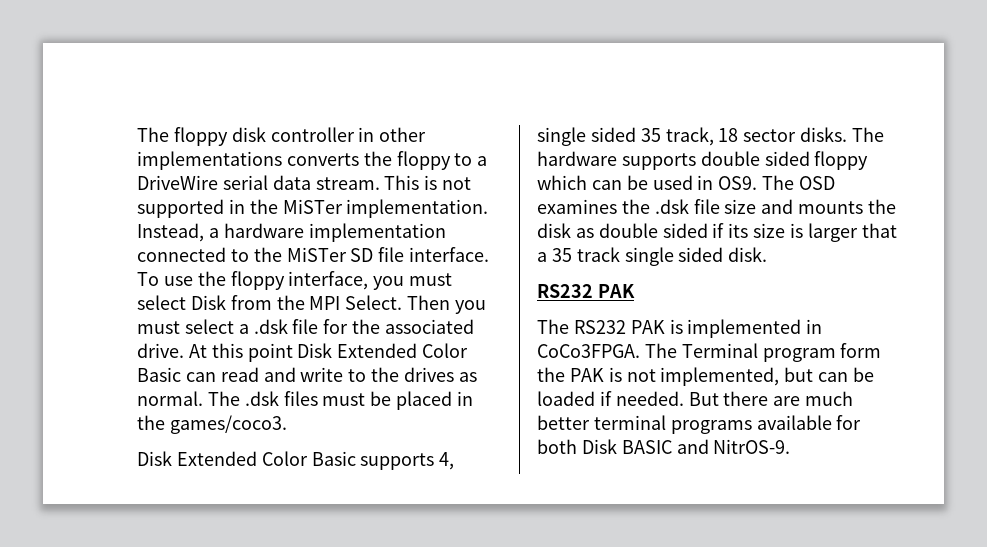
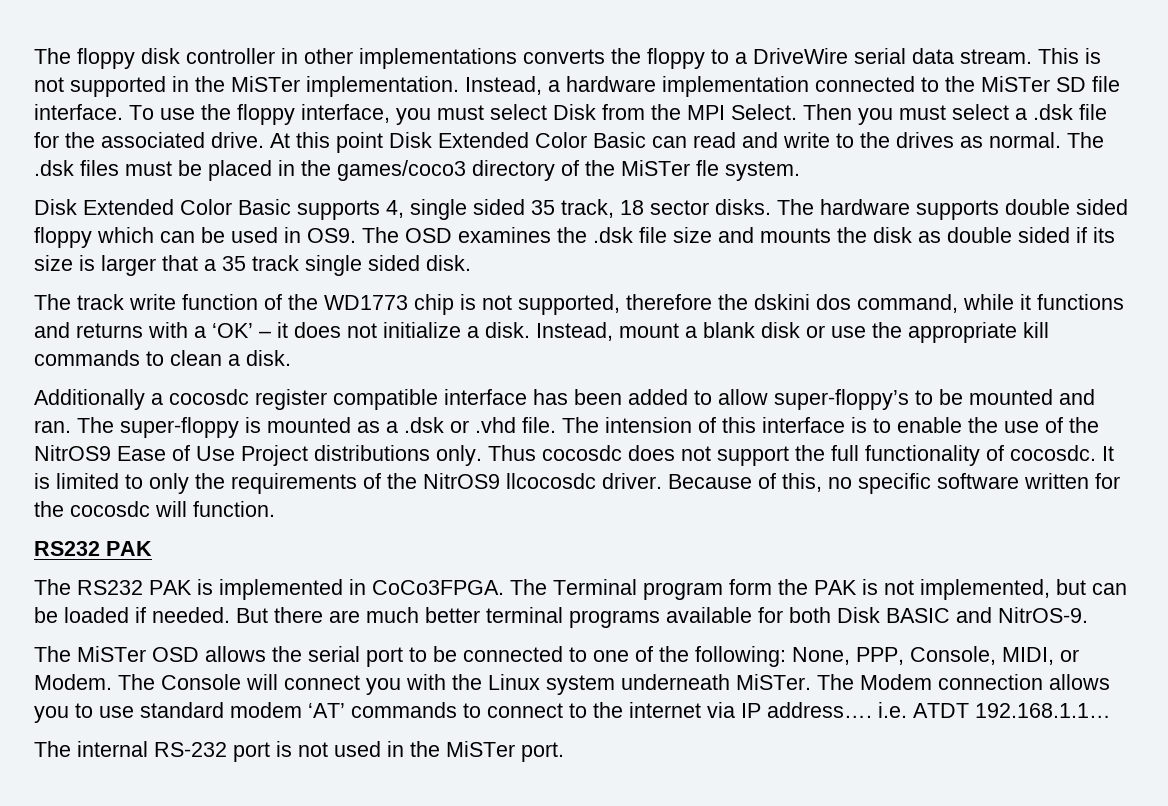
[169,415,287,434] games/coco3. -> [337,160,800,181] games/coco3 directory of the MiSTer fle system.
(768, 254) none -> [34,294,1124,315] [34,322,1049,343] [34,350,291,366] [34,389,1095,410] [34,417,1099,438] [34,445,1114,466] [34,473,1120,494] [34,501,275,517] // The track write function of the WD1773 chip is not supported, therefore the dskini dos command, while it functions and returns with a ‘OK’ – it does not initialize a disk. Instead, mount a blank disk or use the appropriate kill commands to clean a disk. // Additionally a cocosdc register compatible interface has been added to allow super-floppy’s to be mounted and ran. The super-floppy is mounted as a .dsk or .vhd file. The intension of this interface is to enable the use of the NitrOS9 Ease of Use Project distributions only. Thus cocosdc does not support the full functionality of cocosdc. It is limited to only the requirements of the NitrOS9 llcocosdc driver. Because of this, no specific software written for the cocosdc will function.
(791, 446) none -> [34,646,1079,667] [34,674,1110,695] [34,702,1111,723] [34,741,564,762] // The MiSTer OSD allows the serial port to be connected to one of the following: None, PPP, Console, MIDI, or Modem. The Console will connect you with the Linux system underneath MiSTer. The Modem connection allows you to use standard modem ‘AT’ commands to connect to the internet via IP address…. i.e. ATDT 192.168.1.1… // The internal RS-232 port is not used in the MiSTer port.

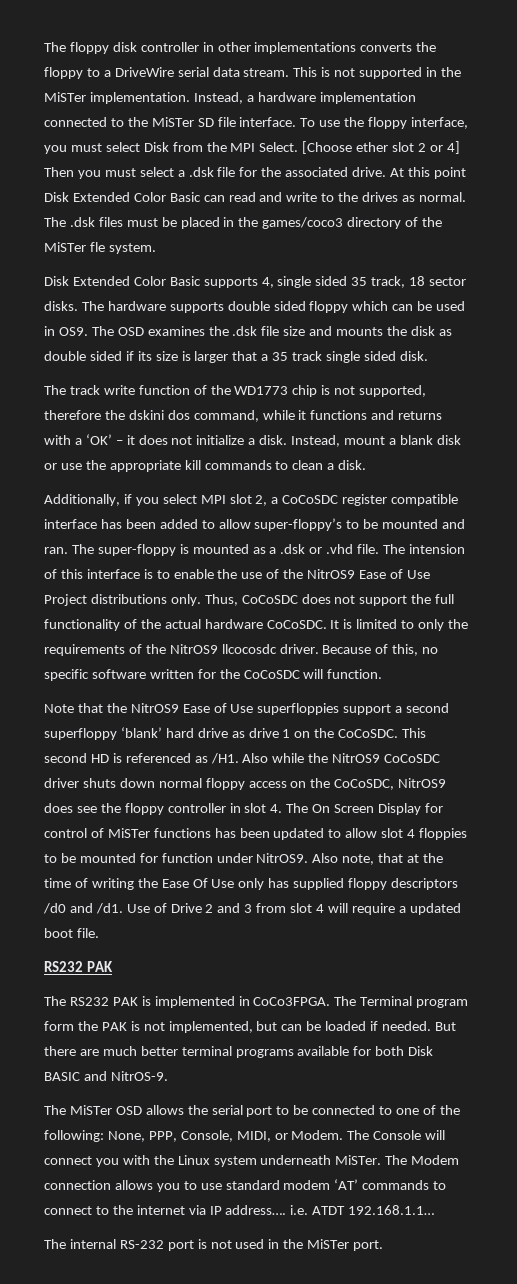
(797, 112) none -> [302,141,460,154] [Choose ether slot 2 or 4]
[34,389,249,410] Additionally a cocosdc -> [44,494,339,506] Additionally, if you select MPI slot 2, a CoCoSDC
[488,445,622,461] Thus cocosdc -> [204,594,298,606] Thus, CoCoSDC
[1010,445,1096,461] cocosdc. -> [140,619,327,629] the actual hardware CoCoSDC.
[70,501,150,517] cocosdc -> [243,670,300,679] CoCoSDC
(275, 509) none -> [44,703,450,715] [44,727,427,740] [44,753,441,764] [44,778,447,790] [44,803,443,815] [44,828,468,840] [44,853,444,865] [44,878,459,890] [43,903,461,915] [44,928,99,938] // Note that the NitrOS9 Ease of Use superfloppies support a second superfloppy ‘blank’ hard drive as drive 1 on the CoCoSDC. This second HD is referenced as /H1. Also while the NitrOS9 CoCoSDC driver shuts down normal floppy access on the CoCoSDC, NitrOS9 does see the floppy controller in slot 4. The On Screen Display for control of MiSTer functions has been updated to allow slot 4 floppies to be mounted for function under NitrOS9. Also note, that at the time of writing the Ease Of Use only has supplied floppy descriptors /d0 and /d1. Use of Drive 2 and 3 from slot 4 will require a updated boot file.

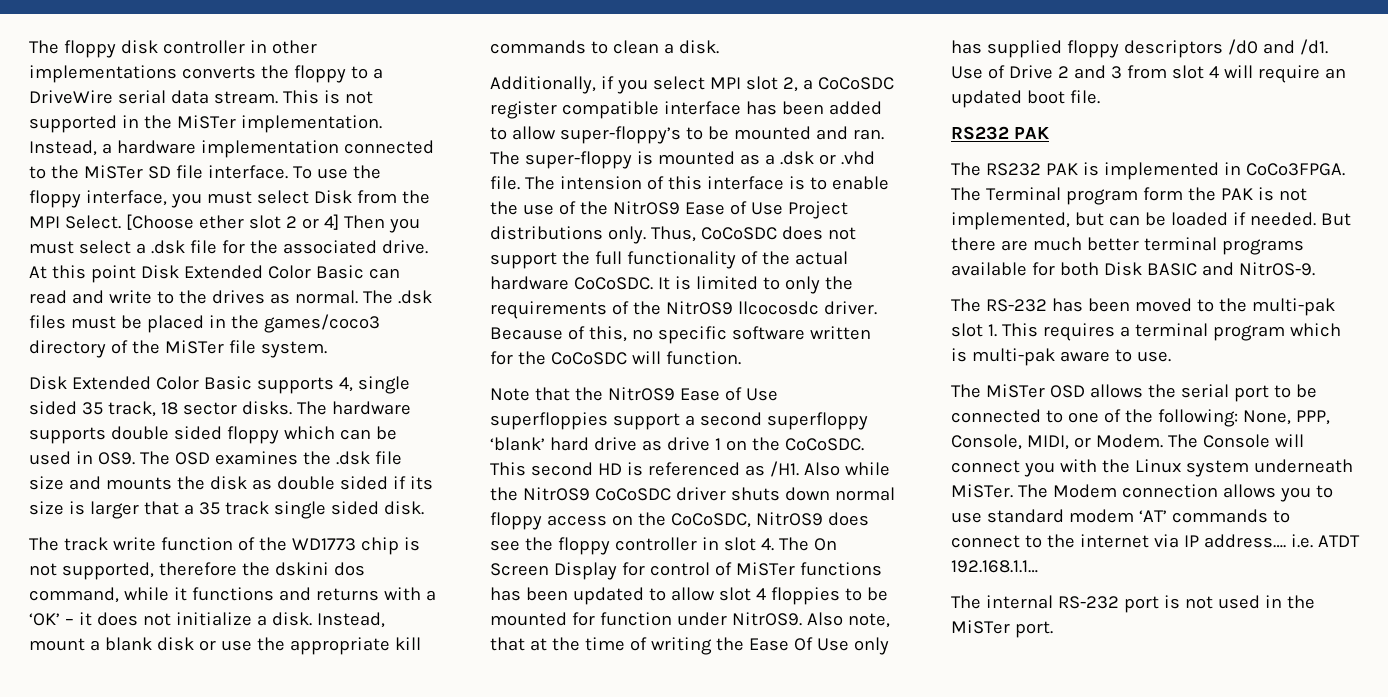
[89,242,105,252] fle -> [228,340,256,354] file
[398,906,406,913] a -> [1324,68,1346,79] an
(168, 1076) none -> [951,298,1335,316] [951,323,1341,341] [951,348,1171,366] // The RS-232 has been moved to the multi-pak slot 1. This requires a terminal program which is multi-pak aware to use.

